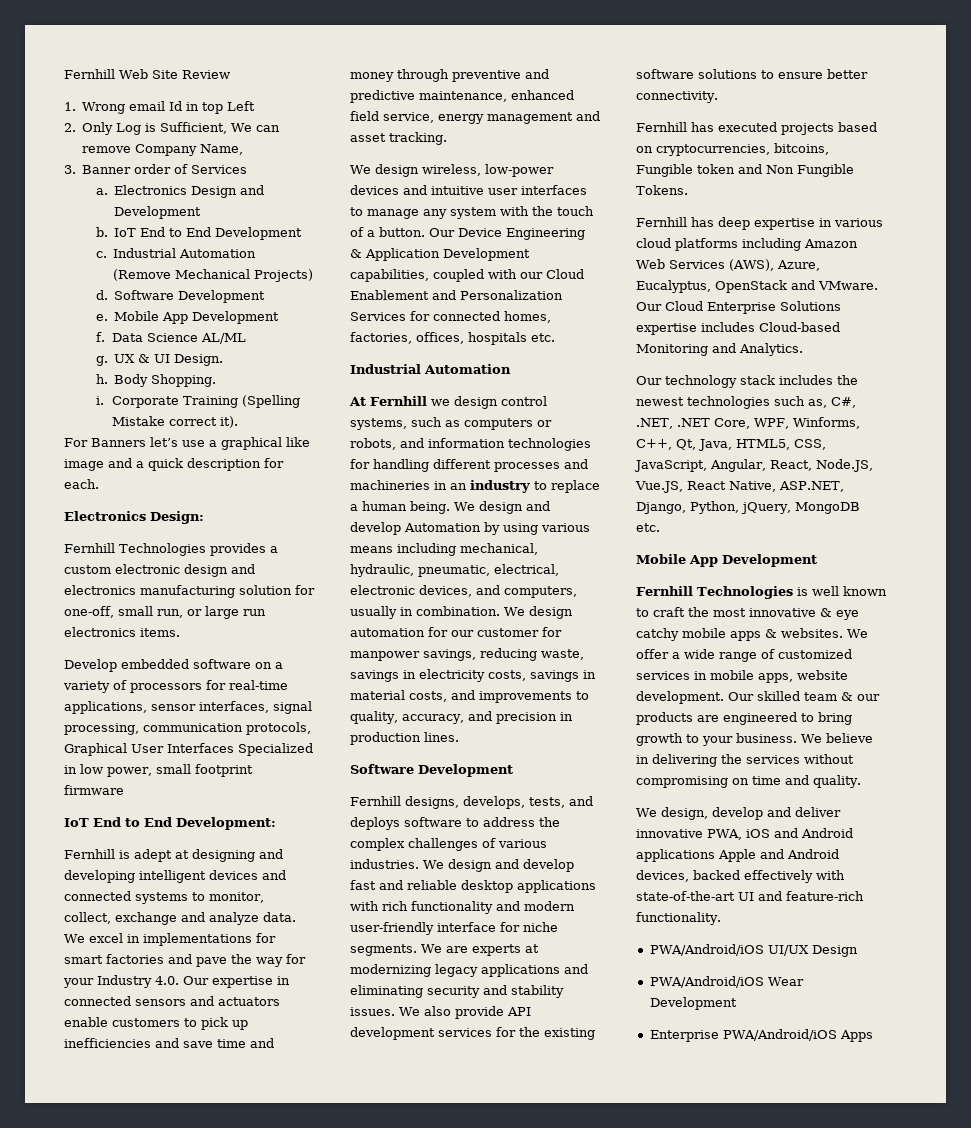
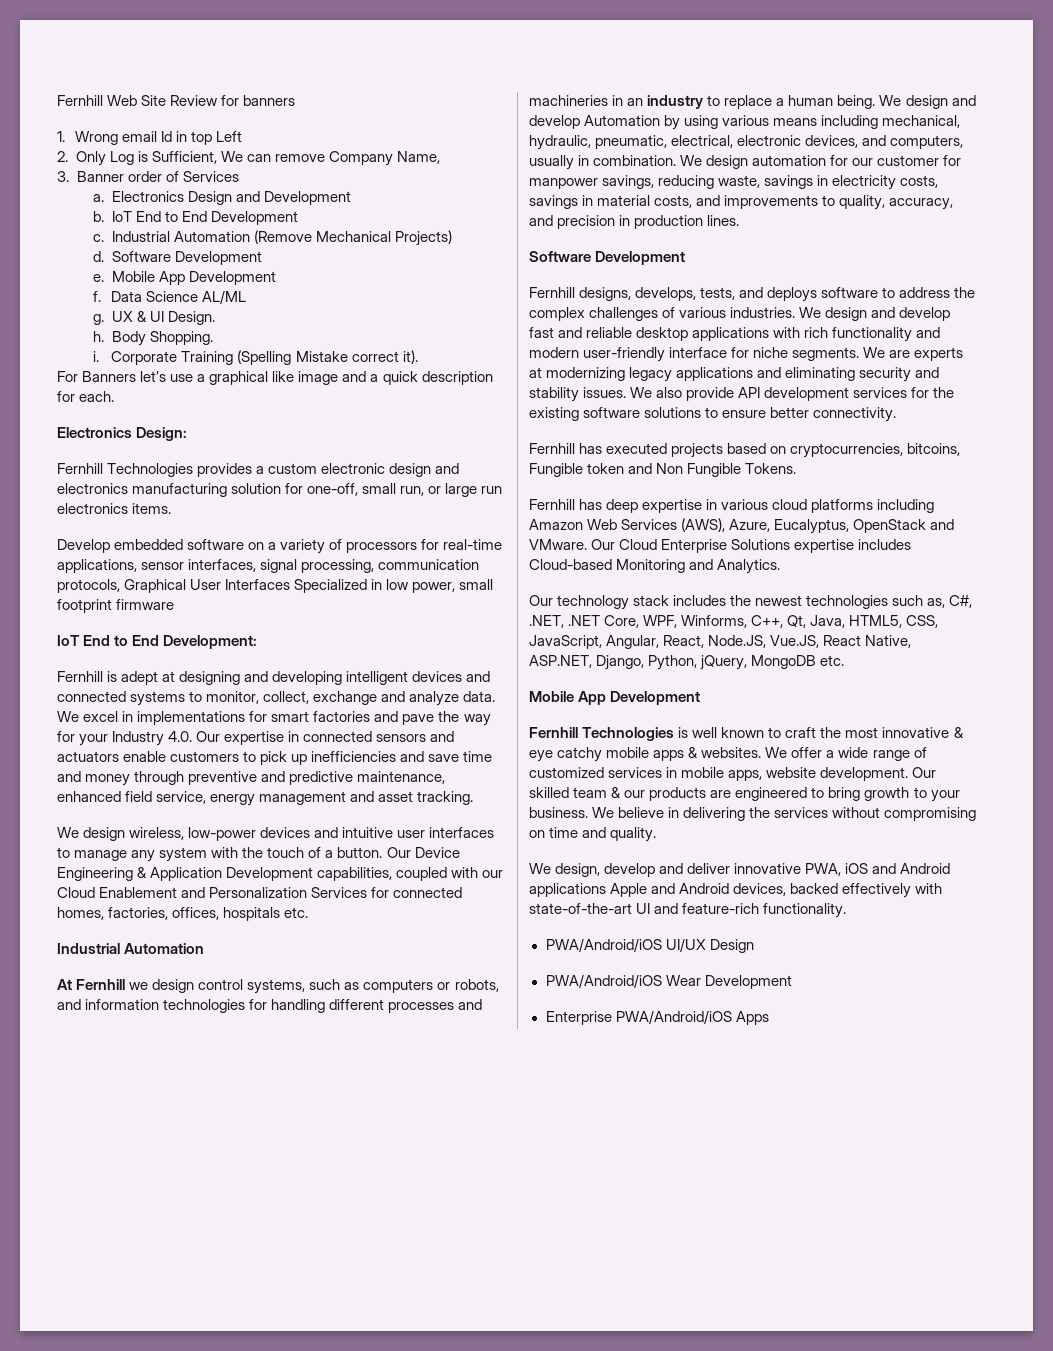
(230, 74) none -> [221,95,296,106] for banners

